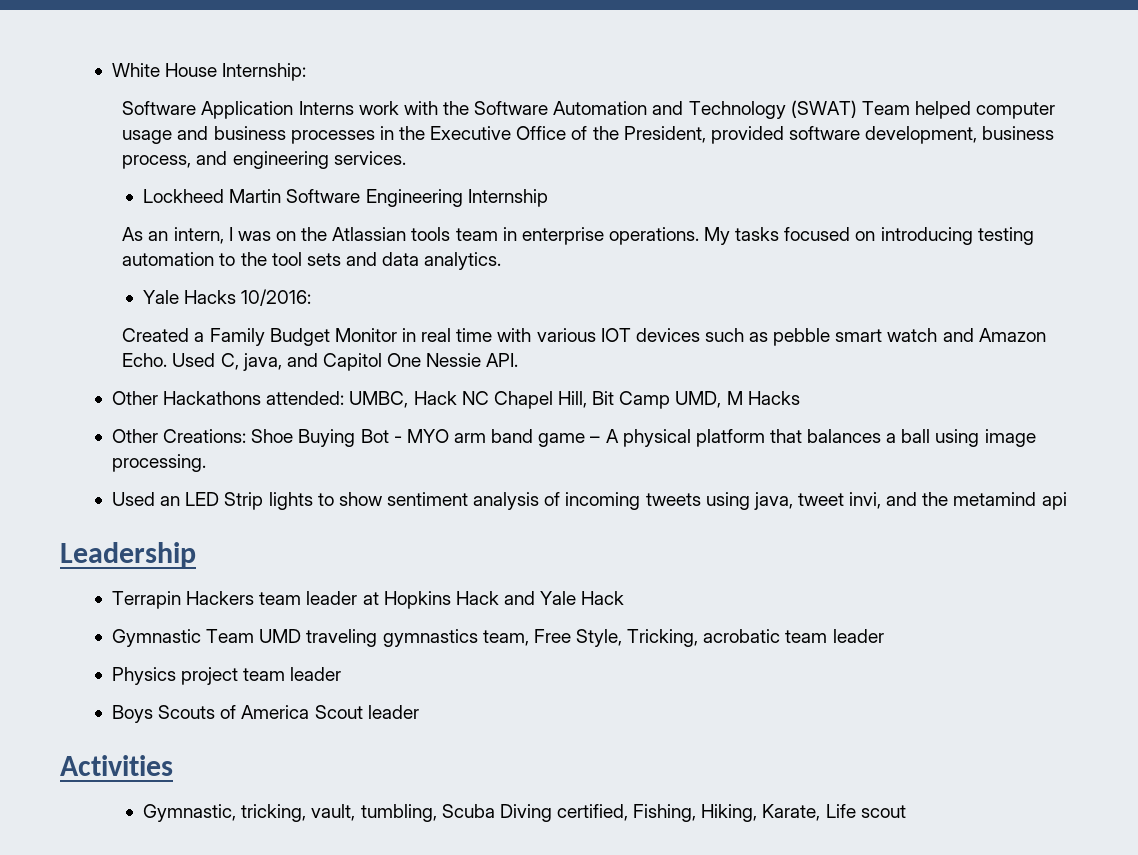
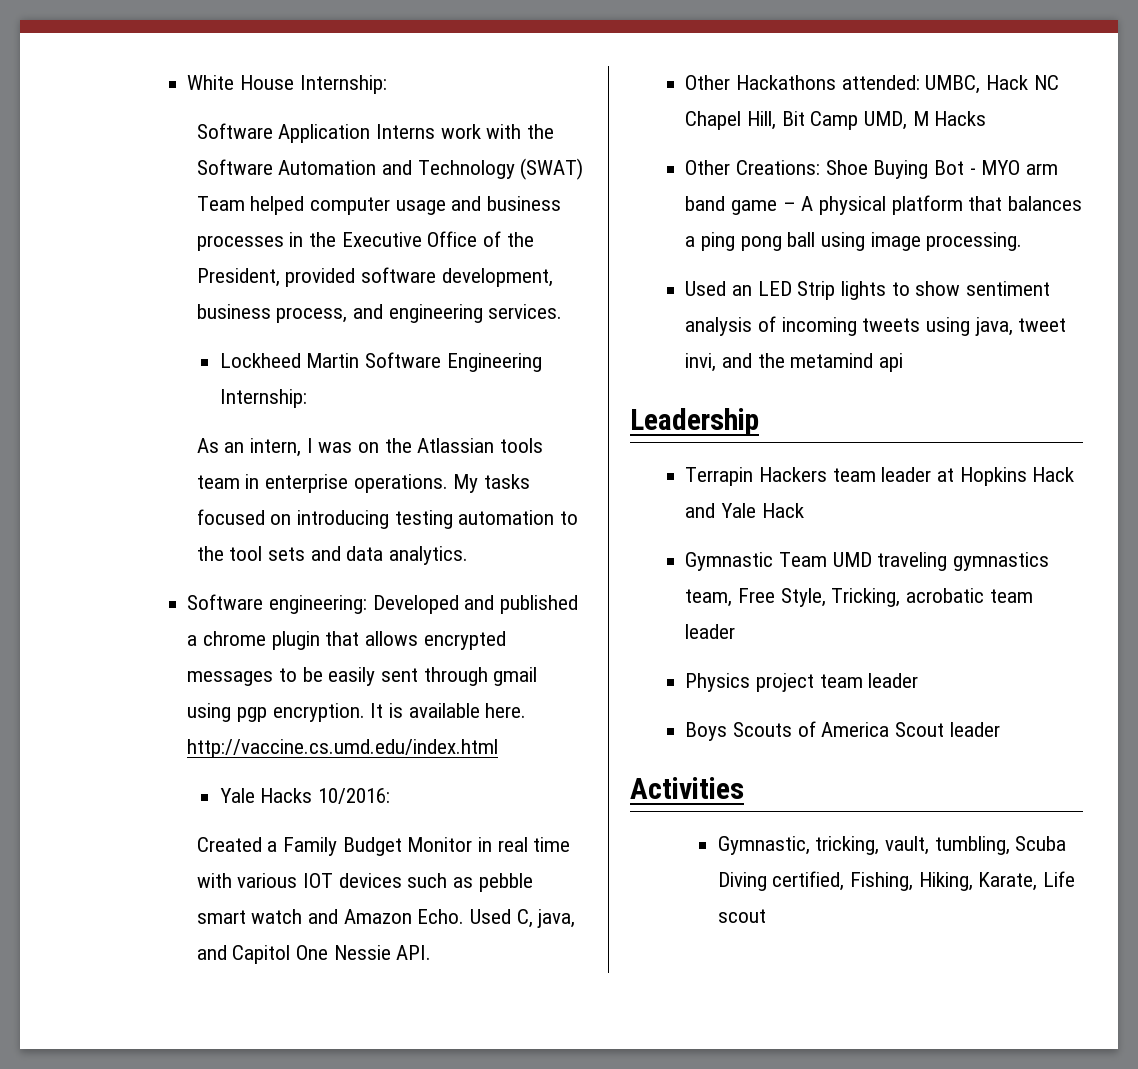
[467,189,548,207] Internship -> [219,389,307,408] Internship:
(502, 261) none -> [187,594,579,614] [187,631,506,650] [187,667,538,686] [187,703,527,722] [187,739,499,758] // Software engineering: Developed and published a chrome plugin that allows encrypted messages to be easily sent through gmail using pgp encryption. It is available here. http://vaccine.cs.umd.edu/index.html
(897, 438) none -> [701,232,782,251] ping pong

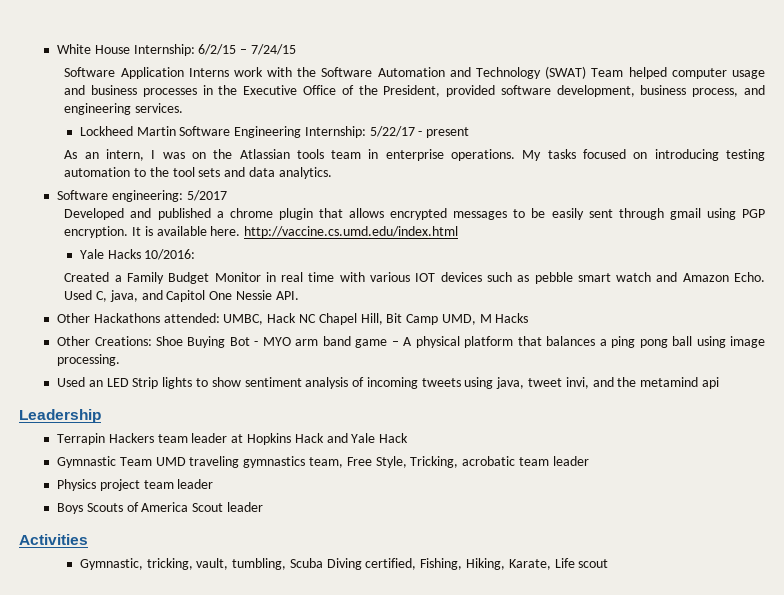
(387, 84) none -> [198,44,296,55] 6/2/15 – 7/24/15
(307, 398) none -> [369,126,470,138] 5/22/17 - present
(368, 604) none -> [186,190,227,201] 5/2017 //
[237,707,268,722] pgp -> [741,209,765,218] PGP

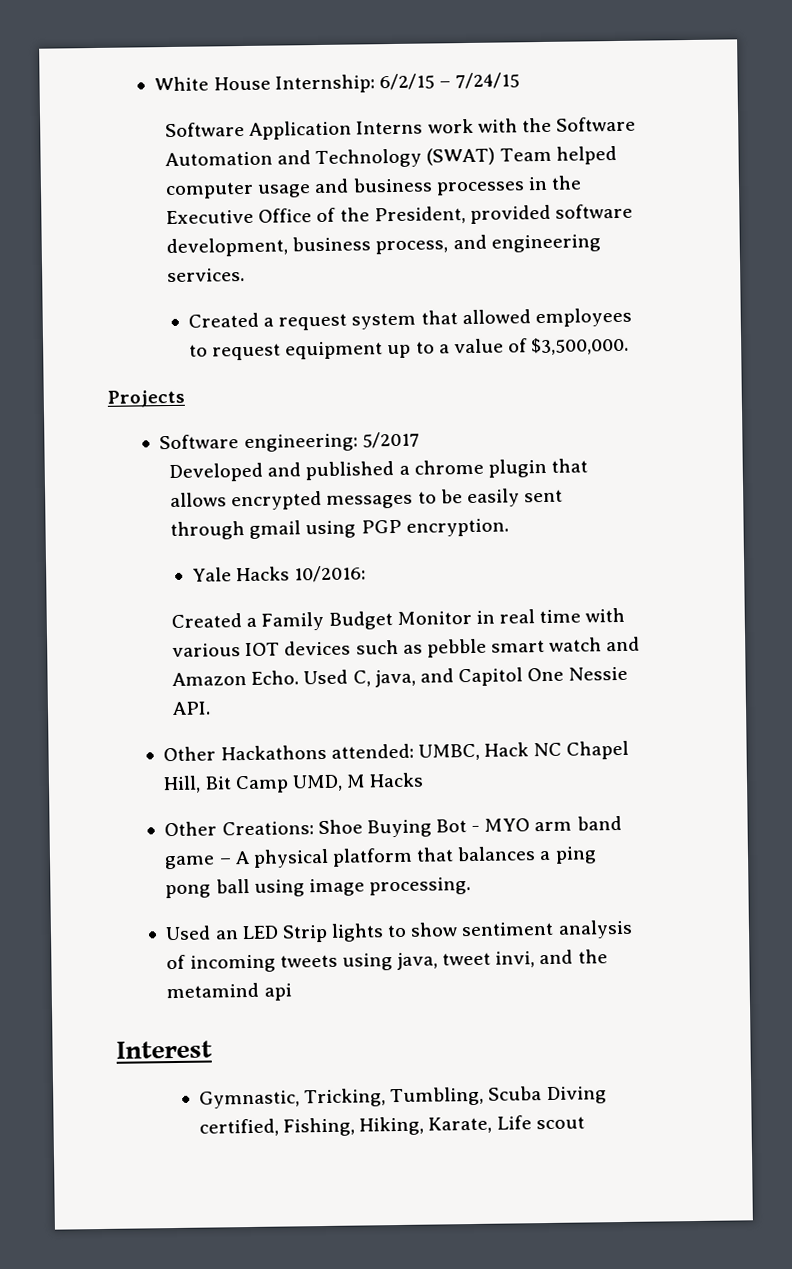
[79,126,470,138] [64,149,765,161] [64,167,332,179] Lockheed Martin Software Engineering Internship: 5/22/17 - present // As an intern, I was on the Atlassian tools team in enterprise operations. My tasks focused on introducing testing automation to the tool sets and data analytics. -> [188,307,632,331] [189,336,630,361] [107,389,185,408] Created a request system that allowed employees to request equipment up to a value of $3,500,000. // Projects
[132,226,459,238] It is available here. http://vaccine.cs.umd.edu/index.html -> (509, 527) none
[19,409,101,423] [57,433,409,445] [57,456,589,468] [57,479,214,491] [57,502,263,514] [19,534,88,545] [79,558,287,570] Leadership // Terrapin Hackers team leader at Hopkins Hack and Yale Hack // Gymnastic Team UMD traveling gymnastics team, Free Style, Tricking, acrobatic team leader // Physics project team leader // Boys Scouts of America Scout leader // Activities // Gymnastic, tricking, vault, tumbling, -> [116,1040,212,1059] [199,1086,485,1109] Interest // Gymnastic, Tricking, Tumbling,

